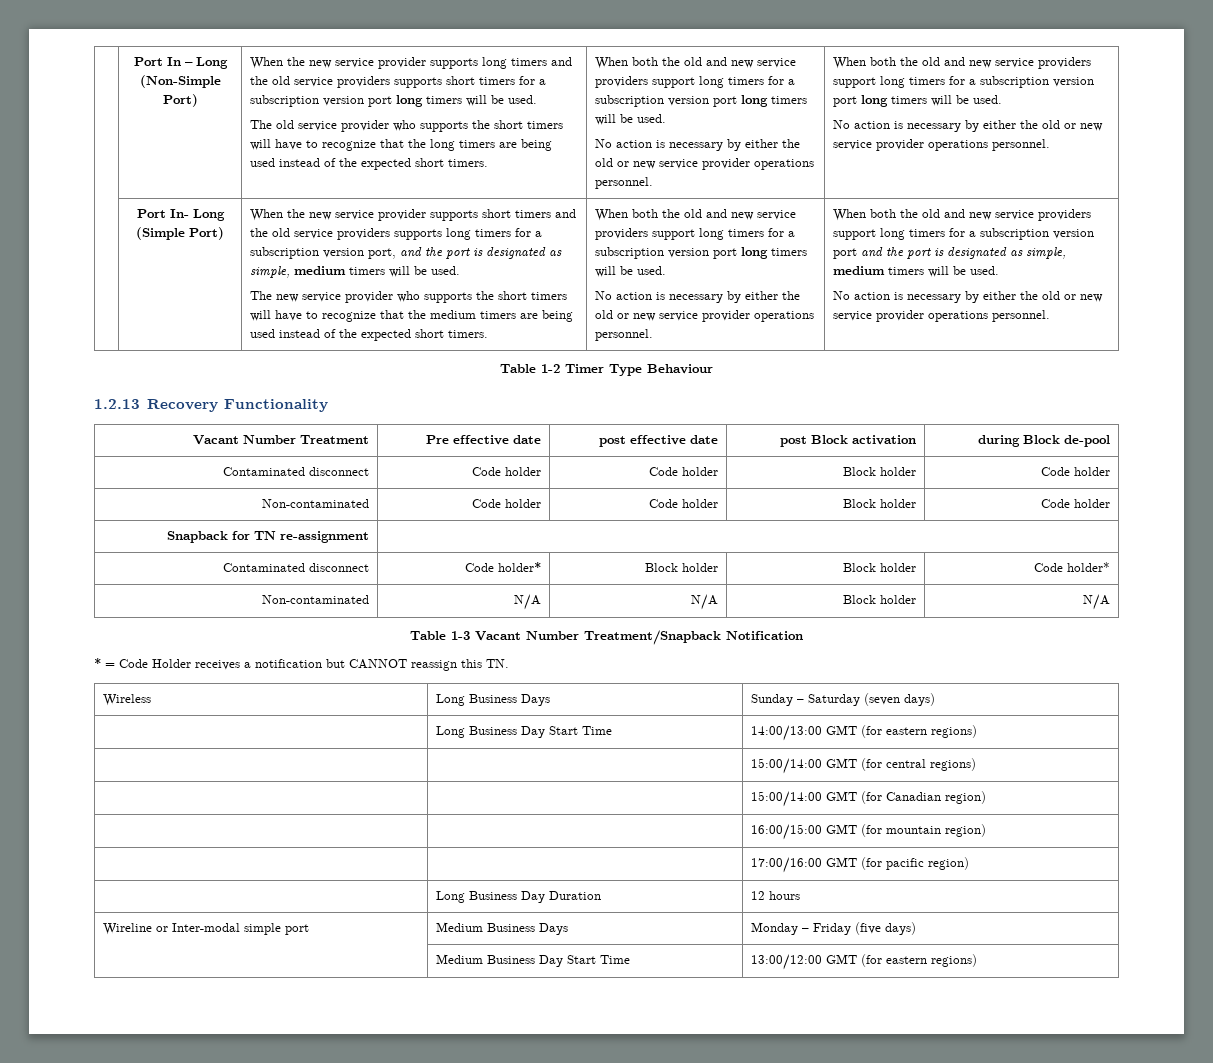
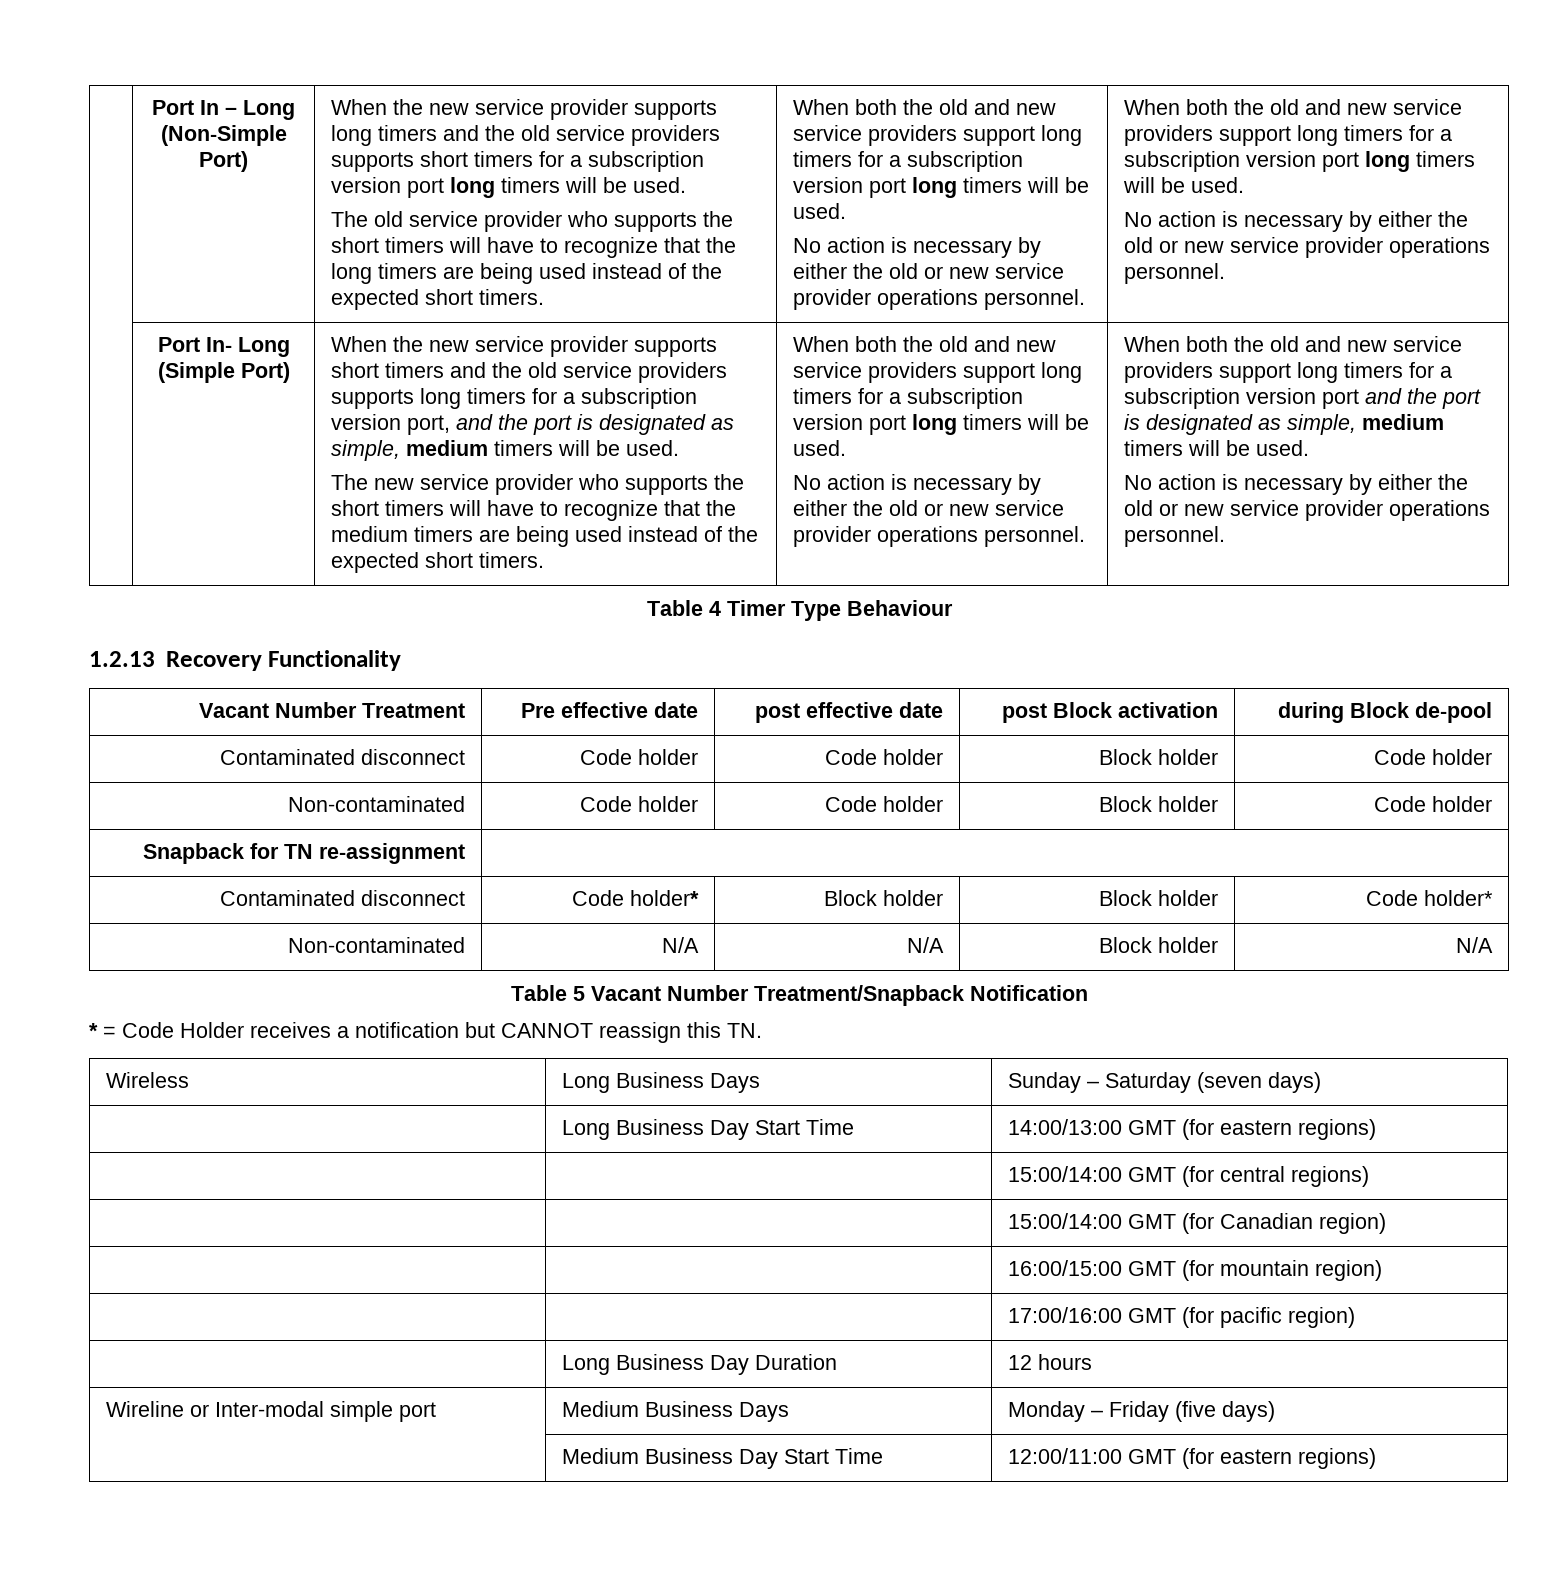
[541,364,560,373] 1-2 -> [708,601,721,616] 4
[451,631,470,640] 1-3 -> [572,986,585,1001] 5
[750,954,822,970] 13:00/12:00 -> [1007,1448,1122,1464] 12:00/11:00

